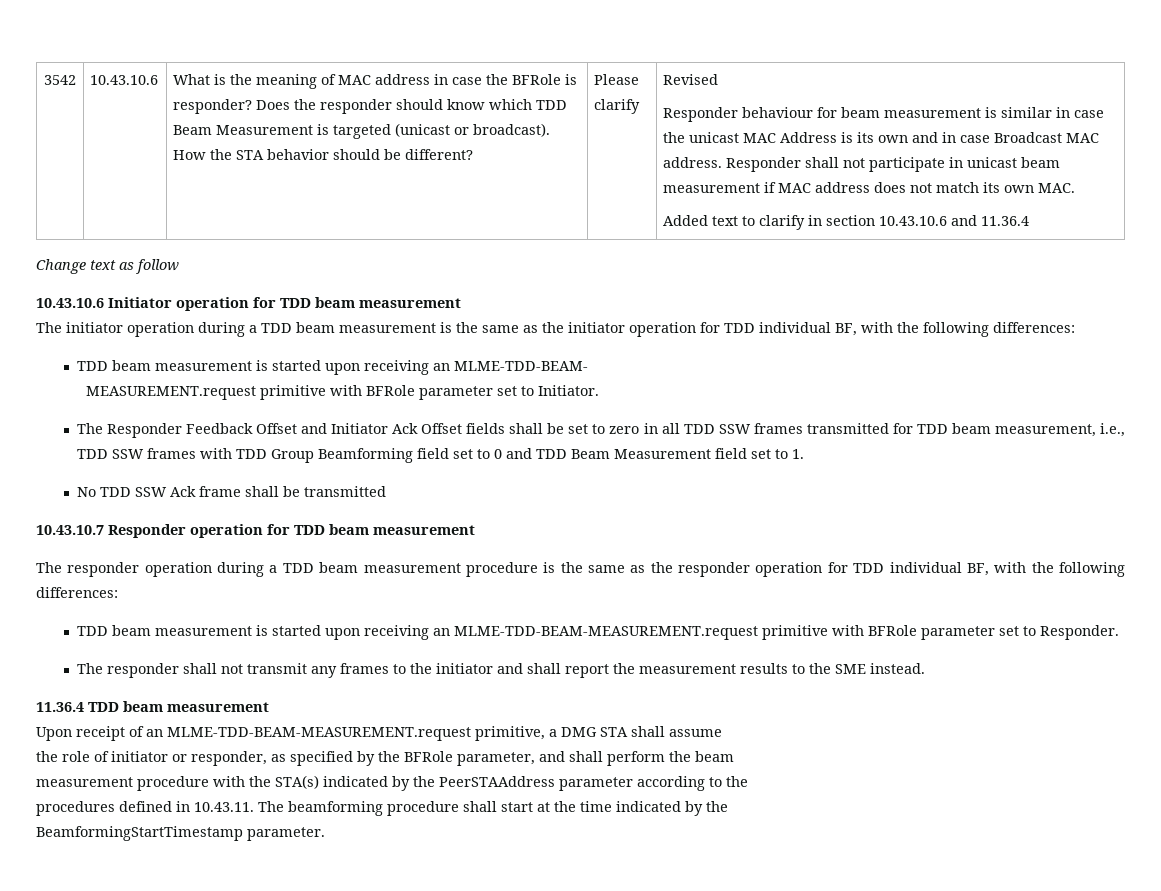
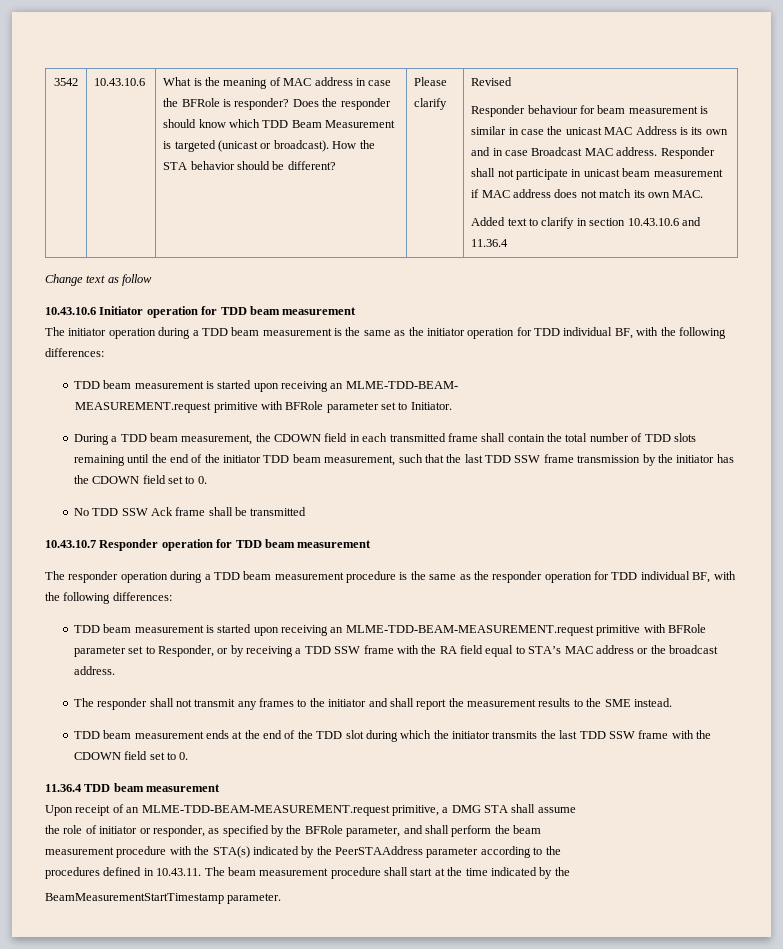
[76,423,1126,438] [76,448,804,463] The Responder Feedback Offset and Initiator Ack Offset fields shall be set to zero in all TDD SSW frames transmitted for TDD beam measurement, i.e., TDD SSW frames with TDD Group Beamforming field set to 0 and TDD Beam Measurement field set to 1. -> [73,433,696,445] [73,454,734,466] [73,475,207,484] During a TDD beam measurement, the CDOWN field in each transmitted frame shall contain the total number of TDD slots remaining until the end of the initiator TDD beam measurement, such that the last TDD SSW frame transmission by the initiator has the CDOWN field set to 0.
[1039,625,1119,640] Responder. -> [157,645,719,657] [73,666,115,675] Responder, or by receiving a TDD SSW frame with the RA field equal to STA’s MAC address or the broadcast address.
(925, 668) none -> [73,730,712,742] [73,751,189,760] // TDD beam measurement ends at the end of the TDD slot during which the initiator transmits the last TDD SSW frame with the CDOWN field set to 0.
[288,801,383,816] beamforming -> [227,867,329,876] beam measurement
[36,826,243,841] BeamformingStartTimestamp -> [45,893,224,904] BeamMeasurementStartTimestamp

